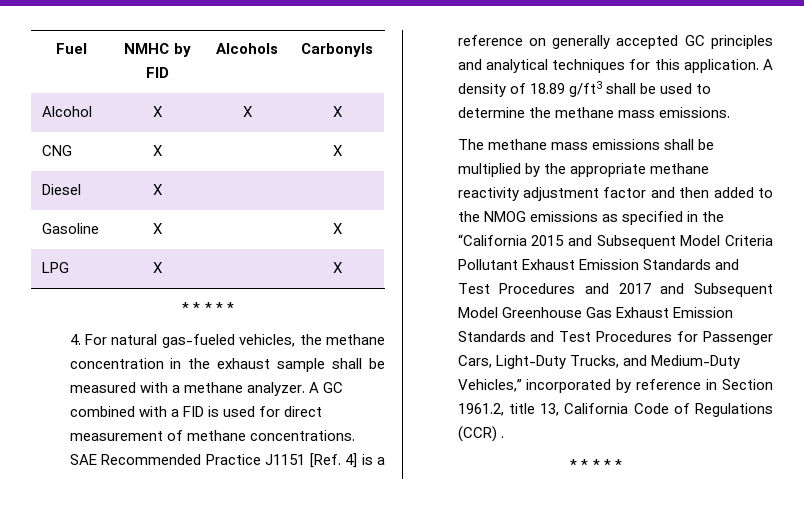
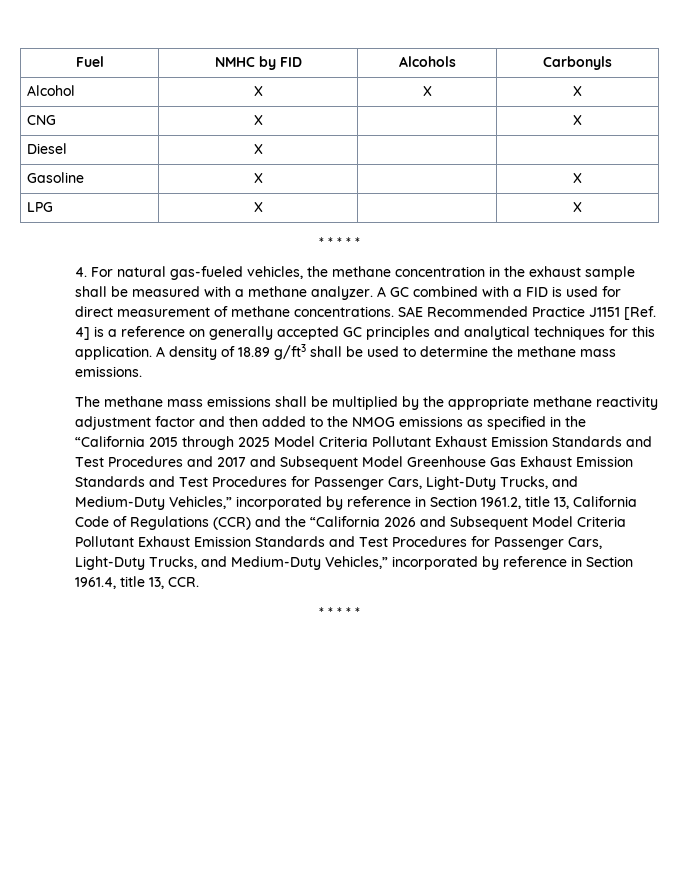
[567,235,676,249] and Subsequent -> [181,436,270,450] through 2025
[500,436,504,438] . -> [254,516,626,530] [74,536,602,550] [74,556,633,570] [74,576,199,589] and the “California 2026 and Subsequent Model Criteria Pollutant Exhaust Emission Standards and Test Procedures for Passenger Cars, Light-Duty Trucks, and Medium-Duty Vehicles,” incorporated by reference in Section 1961.4, title 13, CCR.

